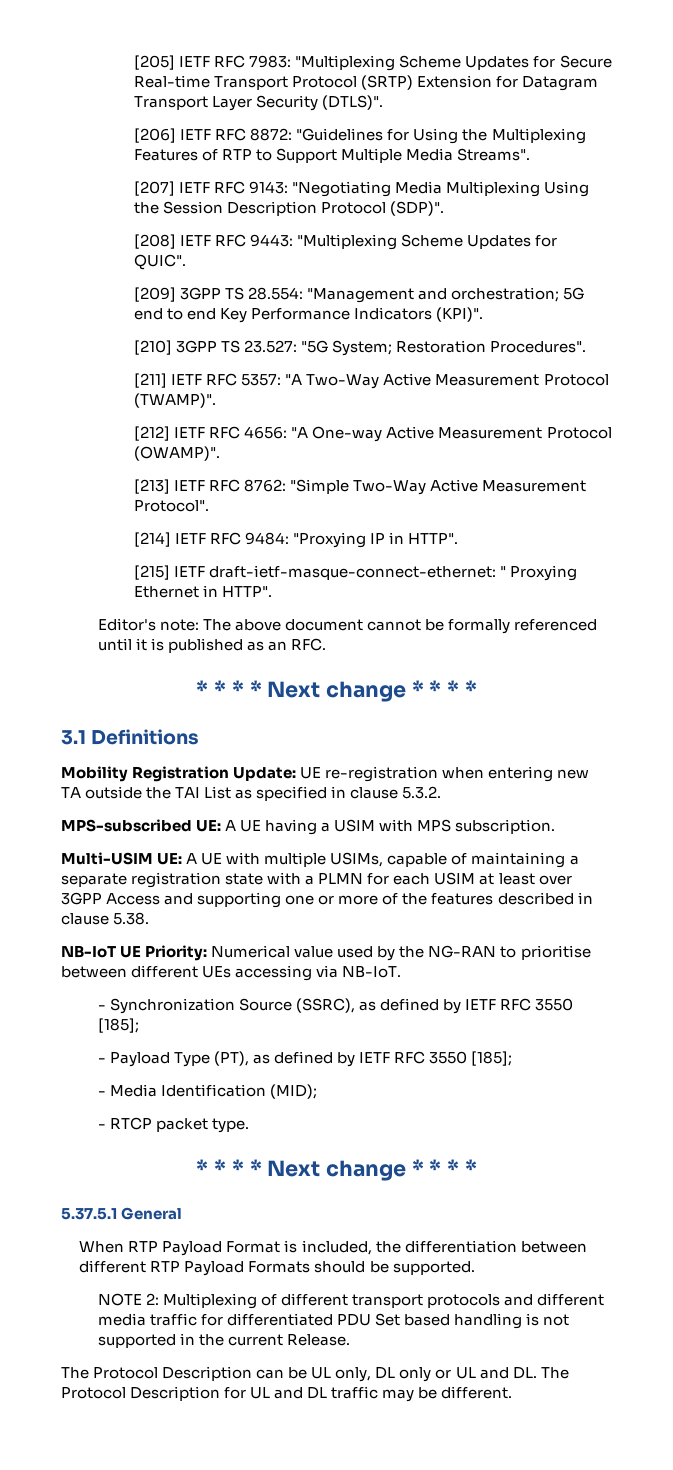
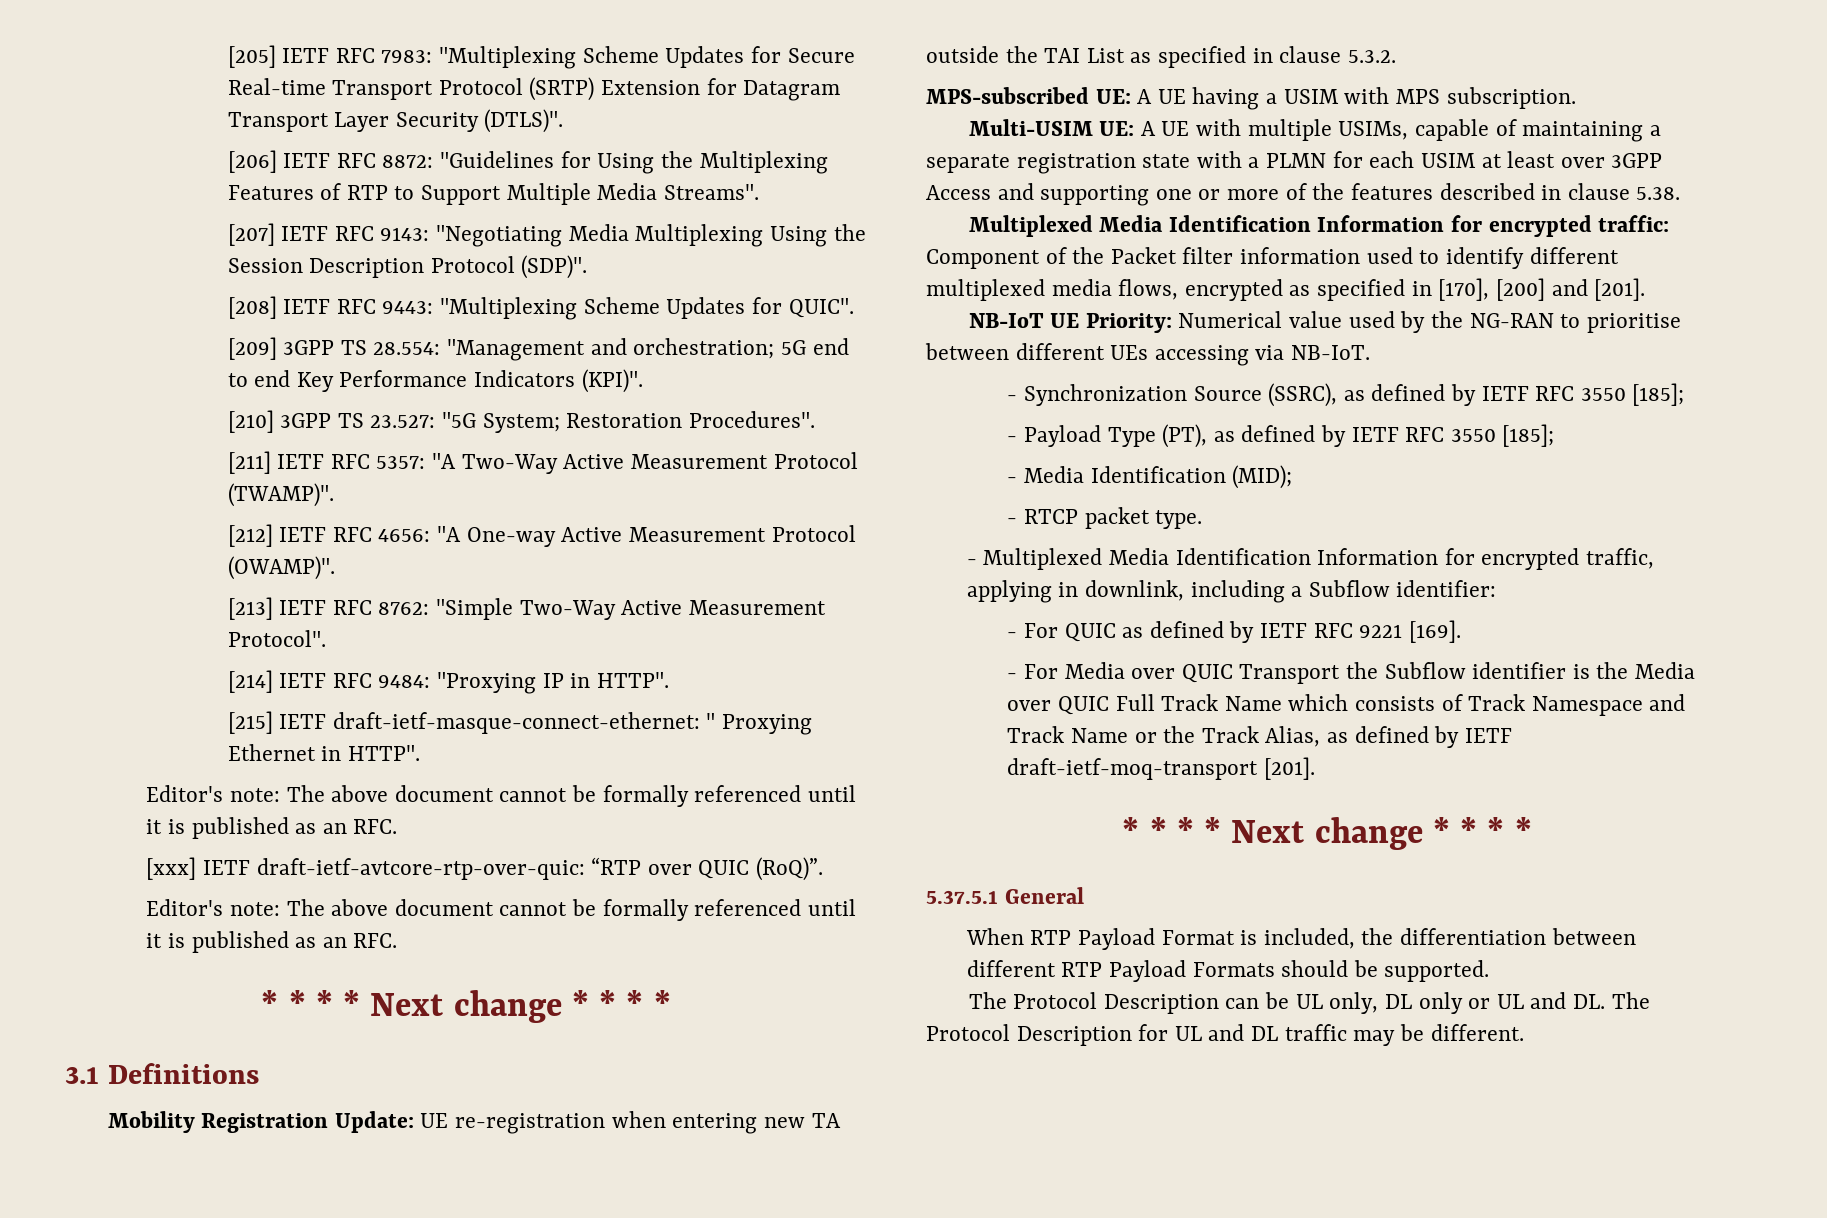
(326, 644) none -> [146,857,824,881] [146,899,856,921] [146,931,398,953] // [xxx] IETF draft-ietf-avtcore-rtp-over-quic: “RTP over QUIC (RoQ)”. // Editor's note: The above document cannot be formally referenced until it is published as an RFC.
(150, 918) none -> [968,215,1670,237] [926,247,1619,269] [926,278,1646,301] // Multiplexed Media Identification Information for encrypted traffic: Component of the Packet filter information used to identify different multiplexed media flows, encrypted as specified in [170], [200] and [201].
(249, 1125) none -> [966,548,1654,570] [966,580,1497,603] [1007,620,1461,643] [1007,662,1696,684] [1007,694,1686,716] [1007,726,1512,748] [1007,757,1315,780] // - Multiplexed Media Identification Information for encrypted traffic, applying in downlink, including a Subflow identifier: // - For QUIC as defined by IETF RFC 9221 [169]. // - For Media over QUIC Transport the Subflow identifier is the Media over QUIC Full Track Name which consists of Track Namespace and Track Name or the Track Alias, as defined by IETF draft-ietf-moq-transport [201].
[97,1293,604,1309] [97,1313,570,1329] [97,1333,350,1348] // NOTE 2: Multiplexing of different transport protocols and different media traffic for differentiated PDU Set based handling is not supported in the current Release. -> (1490, 971) none

